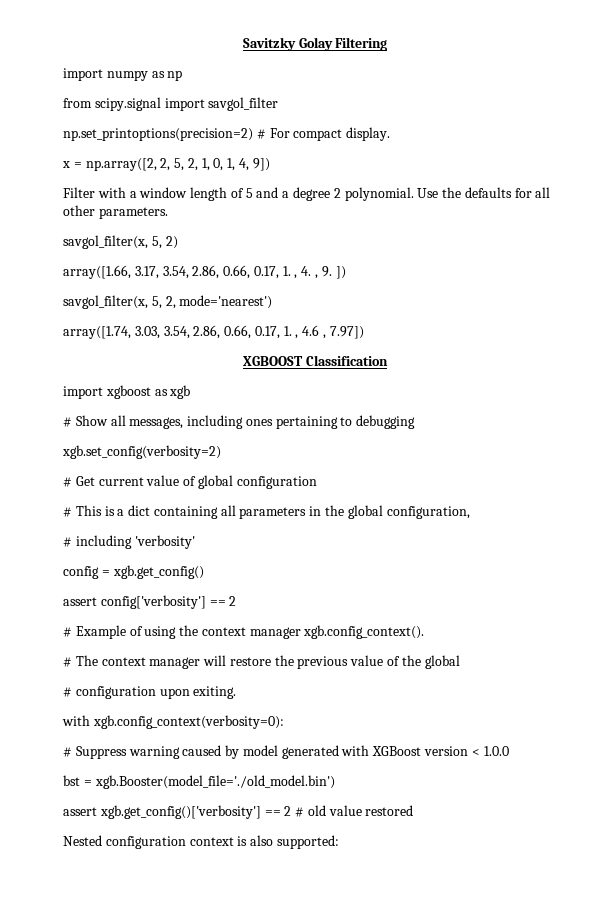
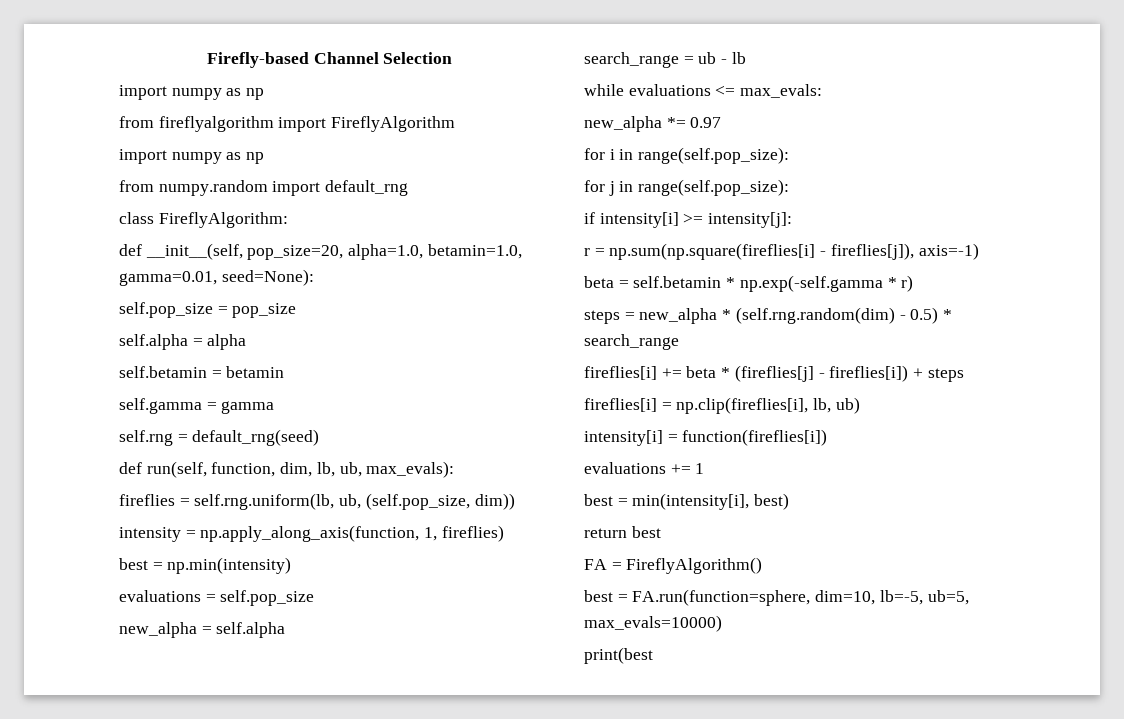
[242,37,388,51] [63,68,183,81] [63,97,279,111] [63,127,391,141] [62,158,270,171] [63,187,551,201] [63,205,168,219] [63,235,178,249] [63,265,346,279] [63,295,273,309] [63,325,364,339] [243,355,388,366] [63,385,191,399] [63,415,416,429] [62,445,221,459] [63,475,317,489] [63,505,470,519] [63,535,195,549] [63,565,204,579] [63,595,237,609] [63,625,425,639] [63,655,460,669] [63,686,237,699] [62,715,284,729] [63,745,509,759] [63,775,335,789] [63,805,414,819] [63,835,339,849] Savitzky Golay Filtering // import numpy as np // from scipy.signal import savgol_filter // np.set_printoptions(precision=2) # For compact display. // x = np.array([2, 2, 5, 2, 1, 0, 1, 4, 9]) // Filter with a window length of 5 and a degree 2 polynomial. Use the defaults for all other parameters. // savgol_filter(x, 5, 2) // array([1.66, 3.17, 3.54, 2.86, 0.66, 0.17, 1. , 4. , 9. ]) // savgol_filter(x, 5, 2, mode='nearest') // array([1.74, 3.03, 3.54, 2.86, 0.66, 0.17, 1. , 4.6 , 7.97]) // XGBOOST Classification // import xgboost as xgb // # Show all messages, including ones pertaining to debugging // xgb.set_config(verbosity=2) // # Get current value of global configuration // # This is a dict containing all parameters in the global configuration, // # including 'verbosity' // config = xgb.get_config() // assert config['verbosity'] == 2 // # Example of using the context manager xgb.config_context(). // # The context manager will restore the previous value of the global // # configuration upon exiting. // with xgb.config_context(verbosity=0): // # Suppress warning caused by model generated with XGBoost version < 1.0.0 // bst = xgb.Booster(model_file='./old_model.bin') // assert xgb.get_config()['verbosity'] == 2 # old value restored // Nested configuration context is also supported: -> [206,52,453,68] [119,85,265,100] [119,116,456,132] [119,149,265,164] [119,180,409,196] [119,212,288,228] [119,243,522,260] [119,269,314,286] [119,302,297,318] [119,334,247,350] [119,366,285,378] [119,398,275,414] [119,429,320,446] [119,461,455,478] [119,493,515,510] [119,525,504,542] [119,557,292,574] [119,590,315,606] [119,622,286,638] [584,52,746,68] [584,84,823,98] [584,116,722,132] [584,147,790,164] [584,179,790,196] [584,212,793,228] [584,243,979,260] [584,275,914,292] [584,307,953,324] [584,334,679,350] [584,365,964,382] [584,397,860,414] [584,429,828,446] [584,462,705,474] [584,493,790,510] [584,526,661,538] [584,557,763,574] [584,589,969,606] [584,615,722,632] [584,647,653,664] Firefly-based Channel Selection // import numpy as np // from fireflyalgorithm import FireflyAlgorithm // import numpy as np // from numpy.random import default_rng // class FireflyAlgorithm: // def __init__(self, pop_size=20, alpha=1.0, betamin=1.0, gamma=0.01, seed=None): // self.pop_size = pop_size // self.alpha = alpha // self.betamin = betamin // self.gamma = gamma // self.rng = default_rng(seed) // def run(self, function, dim, lb, ub, max_evals): // fireflies = self.rng.uniform(lb, ub, (self.pop_size, dim)) // intensity = np.apply_along_axis(function, 1, fireflies) // best = np.min(intensity) // evaluations = self.pop_size // new_alpha = self.alpha // search_range = ub - lb // while evaluations <= max_evals: // new_alpha *= 0.97 // for i in range(self.pop_size): // for j in range(self.pop_size): // if intensity[i] >= intensity[j]: // r = np.sum(np.square(fireflies[i] - fireflies[j]), axis=-1) // beta = self.betamin * np.exp(-self.gamma * r) // steps = new_alpha * (self.rng.random(dim) - 0.5) * search_range // fireflies[i] += beta * (fireflies[j] - fireflies[i]) + steps // fireflies[i] = np.clip(fireflies[i], lb, ub) // intensity[i] = function(fireflies[i]) // evaluations += 1 // best = min(intensity[i], best) // return best // FA = FireflyAlgorithm() // best = FA.run(function=sphere, dim=10, lb=-5, ub=5, max_evals=10000) // print(best

